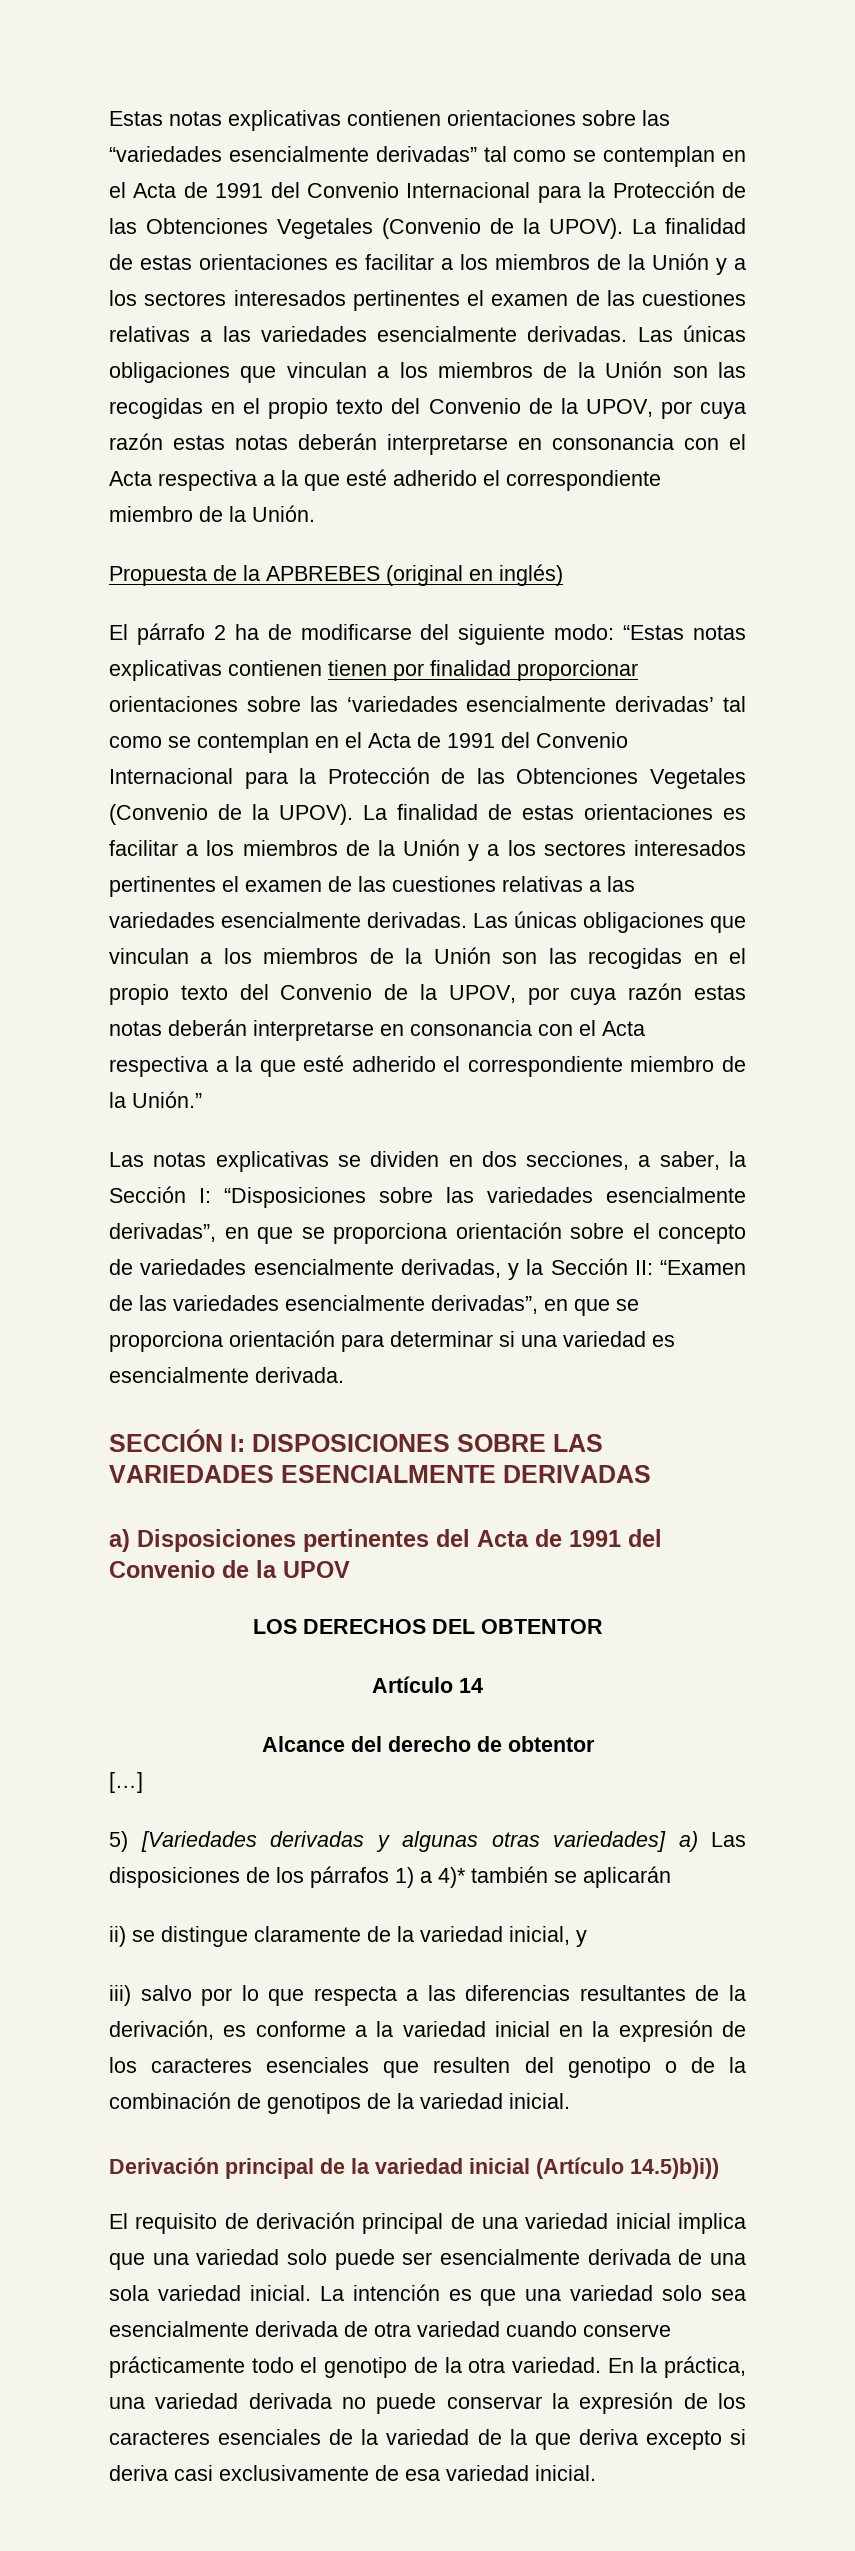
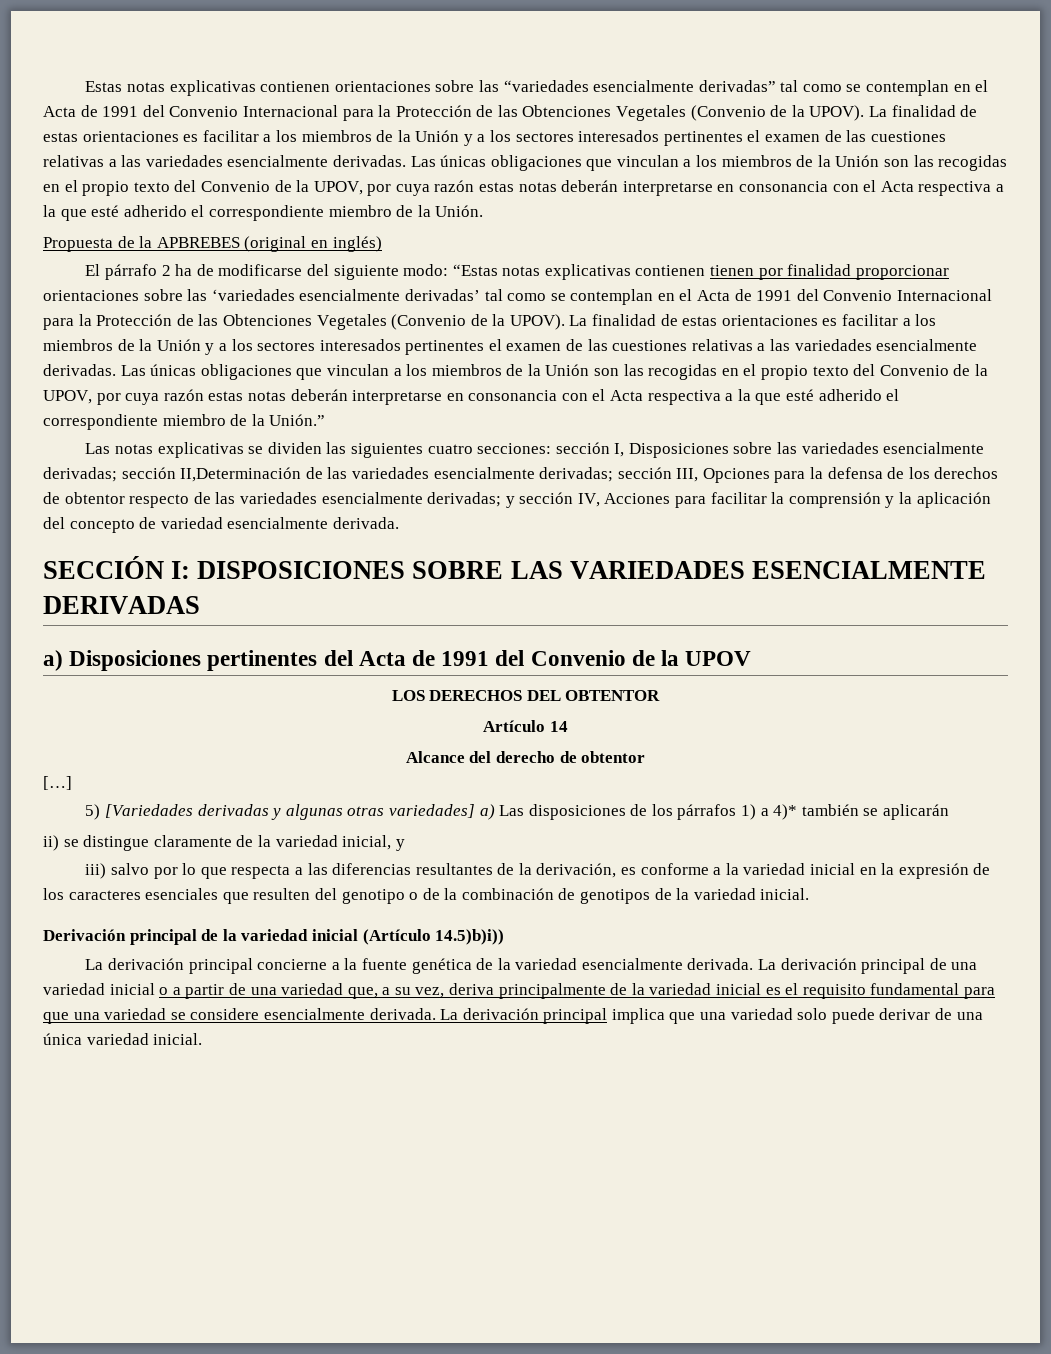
[448,1151,746,1170] [109,1186,746,1208] [109,1222,746,1244] [109,1258,746,1280] [109,1295,639,1316] [109,1330,675,1352] en dos secciones, a saber, la Sección I: “Disposiciones sobre las variedades esencialmente derivadas”, en que se proporciona orientación sobre el concepto de variedades esencialmente derivadas, y la Sección II: “Examen de las variedades esencialmente derivadas”, en que se proporciona orientación para determinar si una variedad es -> [326,442,985,458] [43,467,999,483] [43,492,991,508] [43,517,223,533] las siguientes cuatro secciones: sección I, Disposiciones sobre las variedades esencialmente derivadas; sección II,Determinación de las variedades esencialmente derivadas; sección III, Opciones para la defensa de los derechos de obtentor respecto de las variedades esencialmente derivadas; y sección IV, Acciones para facilitar la comprensión y la aplicación del concepto de variedad
[109,2213,249,2234] El requisito de -> [85,958,777,974] La derivación principal concierne a la fuente genética de la variedad esencialmente derivada. La
(671, 2221) none -> [159,983,995,999] [43,1008,608,1024] o a partir de una variedad que, a su vez, deriva principalmente de la variedad inicial es el requisito fundamental para que una variedad se considere esencialmente derivada. La derivación principal
[402,2249,746,2265] [109,2284,746,2306] [109,2321,671,2337] [109,2356,746,2378] [109,2392,746,2414] [109,2429,747,2450] [109,2465,596,2481] ser esencialmente derivada de una sola variedad inicial. La intención es que una variedad solo sea esencialmente derivada de otra variedad cuando conserve prácticamente todo el genotipo de la otra variedad. En la práctica, una variedad derivada no puede conservar la expresión de los caracteres esenciales de la variedad de la que deriva excepto si deriva casi exclusivamente de esa variedad inicial. -> [879,1008,983,1020] [43,1033,203,1045] derivar de una única variedad inicial.

